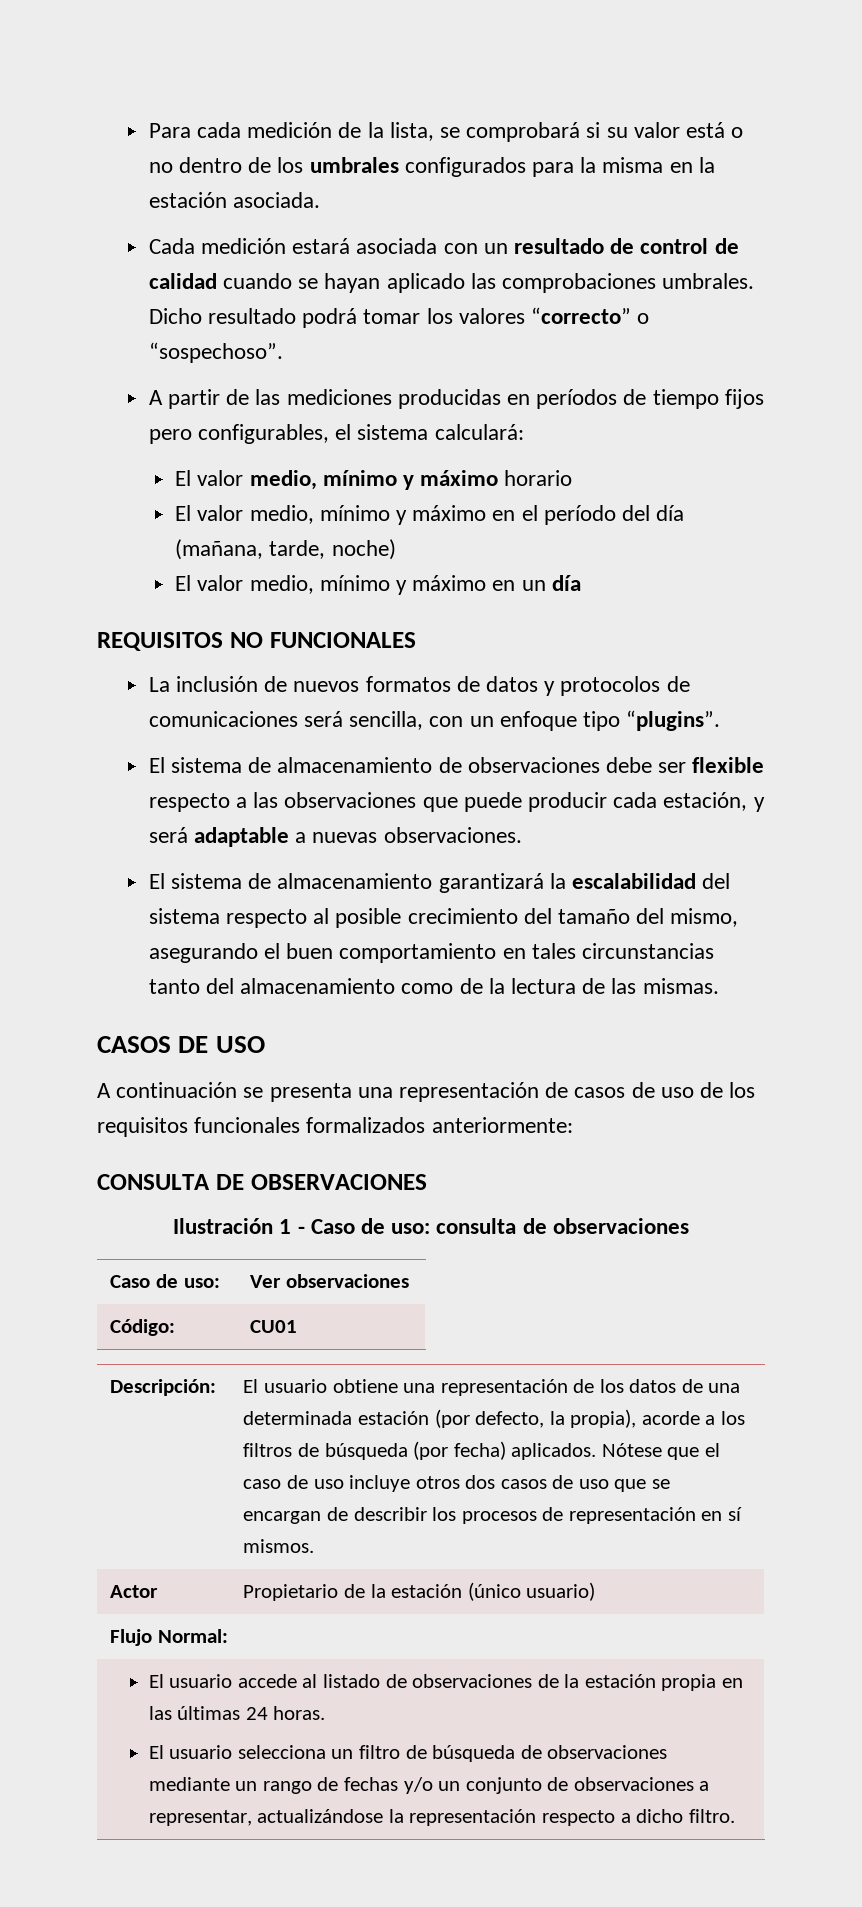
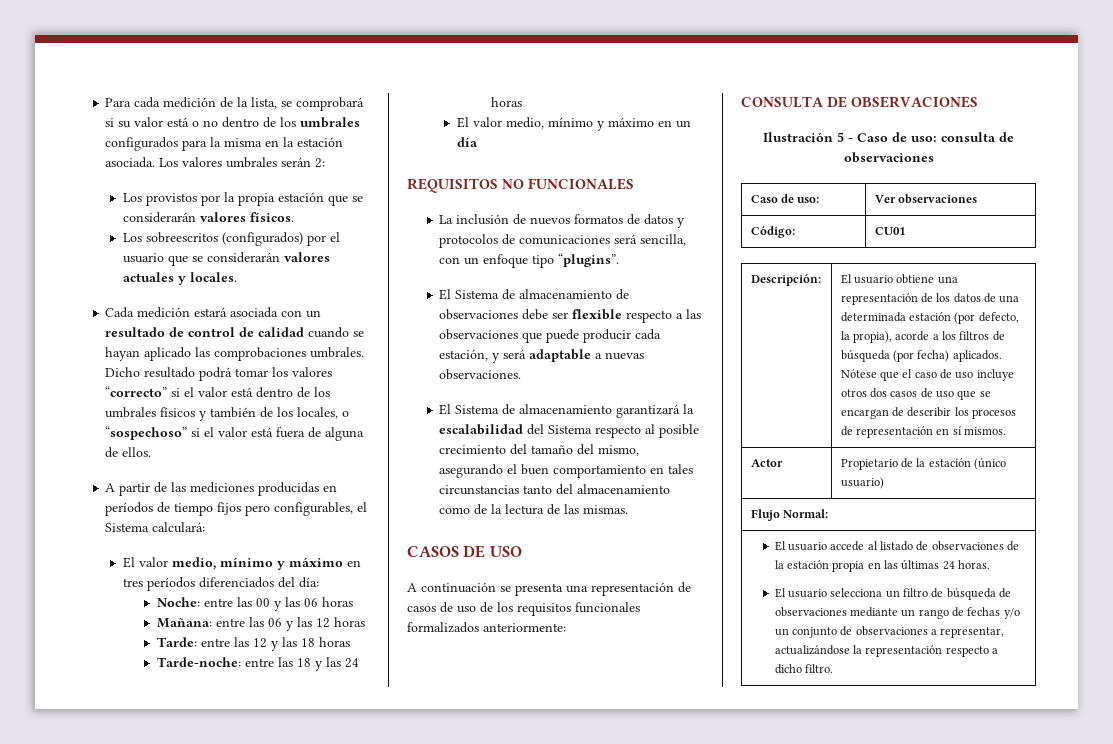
(320, 200) none -> [159,157,326,168] [122,192,363,206] [122,212,294,223] [122,232,340,246] [122,252,330,266] [122,272,237,285] Los valores umbrales serán 2: // Los provistos por la propia estación que se considerarán valores físicos. // Los sobreescritos (configurados) por el usuario que se considerarán valores actuales y locales.
[637,313,650,324] [148,342,283,363] o “sospechoso”. -> [171,387,331,398] [105,407,350,421] [105,426,365,441] [105,447,152,458] si el valor está dentro de los umbrales físicos y también de los locales, o “sospechoso” si el valor está fuera de alguna de ellos.
[357,424,429,440] sistema -> [105,523,150,532] Sistema
[504,470,573,486] [175,505,685,525] [175,539,396,560] horario // El valor medio, mínimo y máximo en el período del día (mañana, tarde, noche) -> [346,560,361,567] [122,577,319,591] [156,597,353,611] [156,617,365,631] [156,637,350,651] [156,657,359,671] [490,97,522,107] en tres períodos diferenciados del día: // Noche: entre las 00 y las 06 horas // Mañana: entre las 06 y las 12 horas // Tarde: entre las 12 y las 18 horas // Tarde-noche: entre las 18 y las 24 horas
[170,757,242,773] sistema -> [455,290,500,299] Sistema
[170,873,242,889] sistema -> [455,405,500,414] Sistema
[148,908,220,924] sistema -> [548,425,593,434] Sistema
[279,1219,292,1234] 1 -> [837,132,844,142] 5

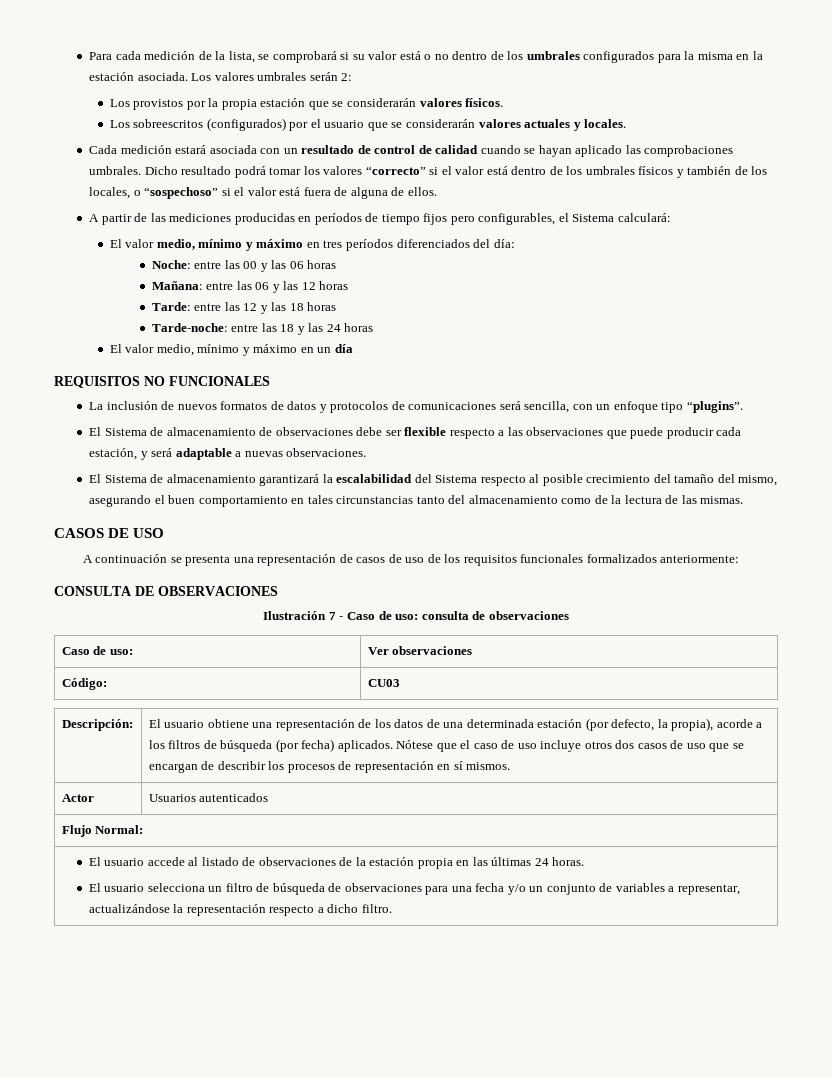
[837,132,844,142] 5 -> [328,612,336,620] 7
[874,227,905,235] CU01 -> [367,679,400,687] CU03
[840,457,1007,470] [840,477,884,489] Propietario de la estación (único usuario) -> [148,793,269,802] Usuarios autenticados
[849,607,1001,619] mediante un rango de fechas -> [425,883,505,895] para una fecha
[855,626,928,636] observaciones -> [615,883,665,892] variables

